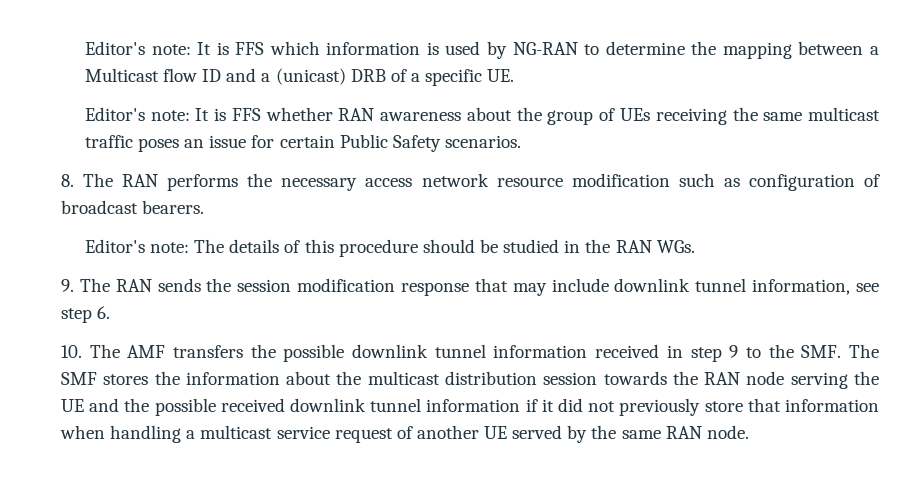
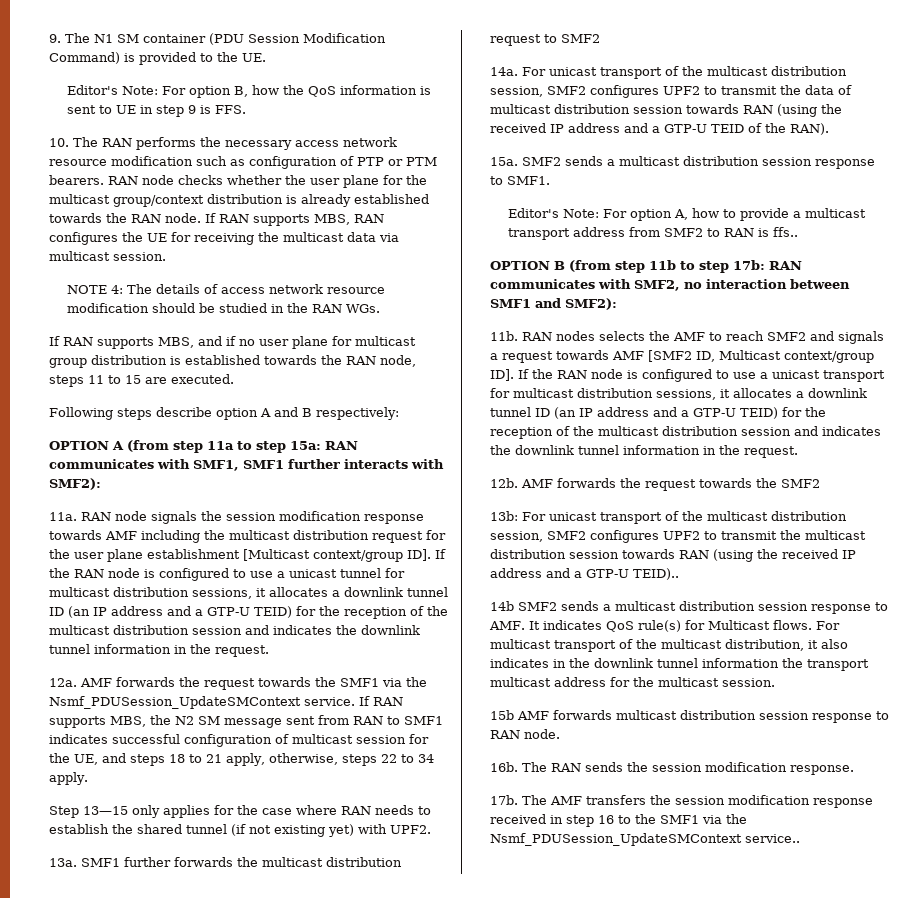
[84,41,880,59] [84,68,515,86] [84,107,881,125] [84,134,521,152] [60,174,74,187] Editor's note: It is FFS which information is used by NG-RAN to determine the mapping between a Multicast flow ID and a (unicast) DRB of a specific UE. // Editor's note: It is FFS whether RAN awareness about the group of UEs receiving the same multicast traffic poses an issue for certain Public Safety scenarios. // 8. -> [49,33,387,45] [49,52,267,65] [67,85,432,98] [67,105,247,117] [49,138,70,147] 9. The N1 SM container (PDU Session Modification Command) is provided to the UE. // Editor's Note: For option B, how the QoS information is sent to UE in step 9 is FFS. // 10.
[60,200,205,214] [84,239,418,257] broadcast bearers. // Editor's note: The details of this procedure -> [357,157,438,166] [49,175,428,188] [49,194,430,207] [49,213,385,226] [49,232,400,245] [49,251,167,261] [67,284,386,294] [67,303,150,313] PTP or PTM bearers. RAN node checks whether the user plane for the multicast group/context distribution is already established towards the RAN node. If RAN supports MBS, RAN configures the UE for receiving the multicast data via multicast session. // NOTE 4: The details of access network resource modification
[60,279,74,292] 9. -> [49,336,417,349] [49,355,417,368] [49,374,235,387] [49,407,400,420] [49,440,359,453] [49,459,445,471] [49,478,102,490] [49,511,425,524] [49,530,447,543] [49,549,447,562] [49,568,406,581] [49,587,449,599] [49,606,449,619] [49,625,421,635] [49,644,270,657] [49,677,428,690] [49,696,404,709] [49,715,444,728] [49,734,430,747] [49,753,435,766] [49,772,89,785] [49,805,432,818] [49,824,432,837] [49,857,403,867] [490,34,601,46] [490,66,848,79] [490,85,853,98] [490,104,843,117] [490,123,830,135] [490,156,876,169] [490,176,551,185] [508,208,867,221] [508,227,799,240] [490,260,803,273] [490,279,851,291] [490,298,618,310] [490,331,885,344] [490,350,875,363] [490,369,886,382] [490,388,868,400] [490,407,827,419] [490,426,882,439] [490,445,799,458] [490,478,821,491] [490,511,848,524] [490,530,867,543] [490,549,857,562] [490,568,680,580] [490,601,889,614] [489,620,841,632] [490,639,849,652] [490,658,870,671] [490,677,776,687] [490,710,890,723] [490,729,561,739] [490,762,519,772] If RAN supports MBS, and if no user plane for multicast group distribution is established towards the RAN node, steps 11 to 15 are executed. // Following steps describe option A and B respectively: // OPTION A (from step 11a to step 15a: RAN communicates with SMF1, SMF1 further interacts with SMF2): // 11a. RAN node signals the session modification response towards AMF including the multicast distribution request for the user plane establishment [Multicast context/group ID]. If the RAN node is configured to use a unicast tunnel for multicast distribution sessions, it allocates a downlink tunnel ID (an IP address and a GTP-U TEID) for the reception of the multicast distribution session and indicates the downlink tunnel information in the request. // 12a. AMF forwards the request towards the SMF1 via the Nsmf_PDUSession_UpdateSMContext service. If RAN supports MBS, the N2 SM message sent from RAN to SMF1 indicates successful configuration of multicast session for the UE, and steps 18 to 21 apply, otherwise, steps 22 to 34 apply. // Step 13—15 only applies for the case where RAN needs to establish the shared tunnel (if not existing yet) with UPF2. // 13a. SMF1 further forwards the multicast distribution request to SMF2 // 14a. For unicast transport of the multicast distribution session, SMF2 configures UPF2 to transmit the data of multicast distribution session towards RAN (using the received IP address and a GTP-U TEID of the RAN). // 15a. SMF2 sends a multicast distribution session response to SMF1. // Editor's Note: For option A, how to provide a multicast transport address from SMF2 to RAN is ffs.. // OPTION B (from step 11b to step 17b: RAN communicates with SMF2, no interaction between SMF1 and SMF2): // 11b. RAN nodes selects the AMF to reach SMF2 and signals a request towards AMF [SMF2 ID, Multicast context/group ID]. If the RAN node is configured to use a unicast transport for multicast distribution sessions, it allocates a downlink tunnel ID (an IP address and a GTP-U TEID) for the reception of the multicast distribution session and indicates the downlink tunnel information in the request. // 12b. AMF forwards the request towards the SMF2 // 13b: For unicast transport of the multicast distribution session, SMF2 configures UPF2 to transmit the multicast distribution session towards RAN (using the received IP address and a GTP-U TEID).. // 14b SMF2 sends a multicast distribution session response to AMF. It indicates QoS rule(s) for Multicast flows. For multicast transport of the multicast distribution, it also indicates in the downlink tunnel information the transport multicast address for the multicast session. // 15b AMF forwards multicast distribution session response to RAN node. // 16b.
[400,278,879,296] [60,306,111,323] [60,344,588,362] response that may include downlink tunnel information, see step 6. // 10. The AMF transfers the possible downlink tunnel information -> [790,765,855,775] [490,795,874,808] response. // 17b. The AMF transfers the session modification response
[729,344,880,358] [60,371,879,389] [60,398,880,416] [59,425,749,443] 9 to the SMF. The SMF stores the information about the multicast distribution session towards the RAN node serving the UE and the possible received downlink tunnel information if it did not previously store that information when handling a multicast service request of another UE served by the same RAN node. -> [598,814,748,824] [490,833,801,846] 16 to the SMF1 via the Nsmf_PDUSession_UpdateSMContext service..

